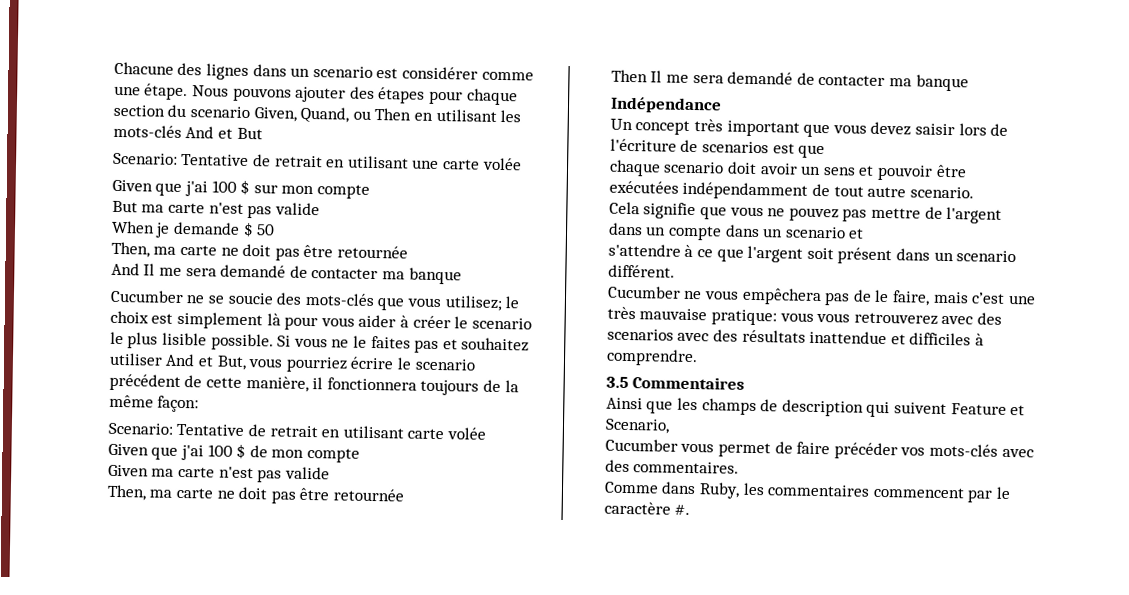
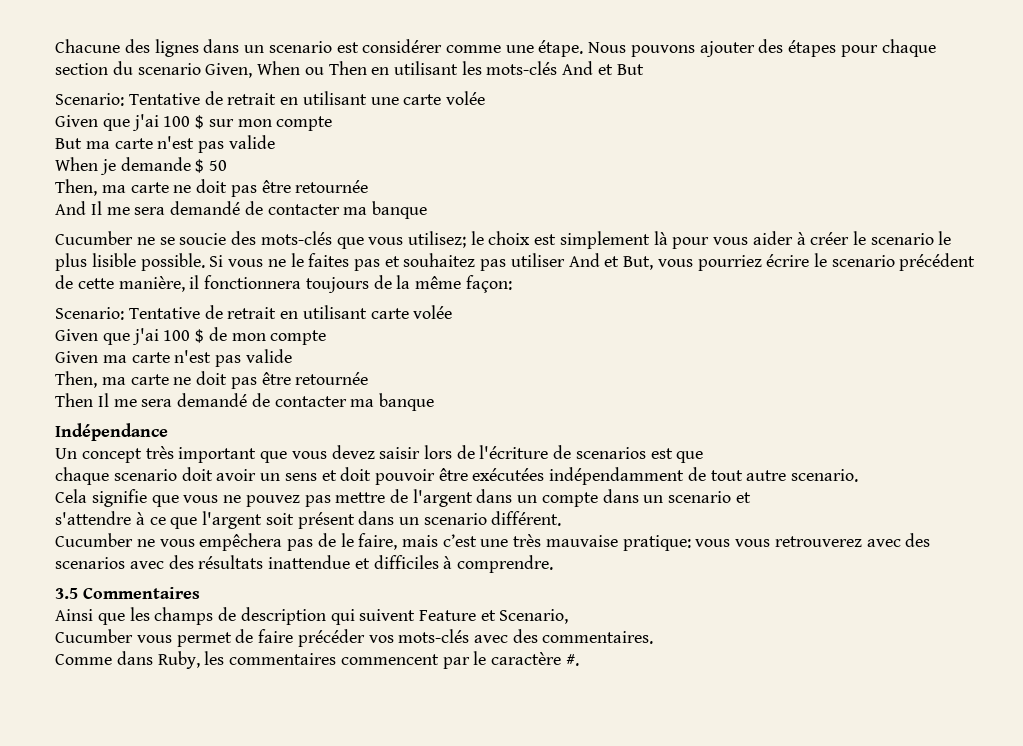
[300,106,350,123] Quand, -> [257,61,301,75] When
(530, 344) none -> [480,259,507,271] pas
(875, 170) none -> [340,467,372,481] doit

